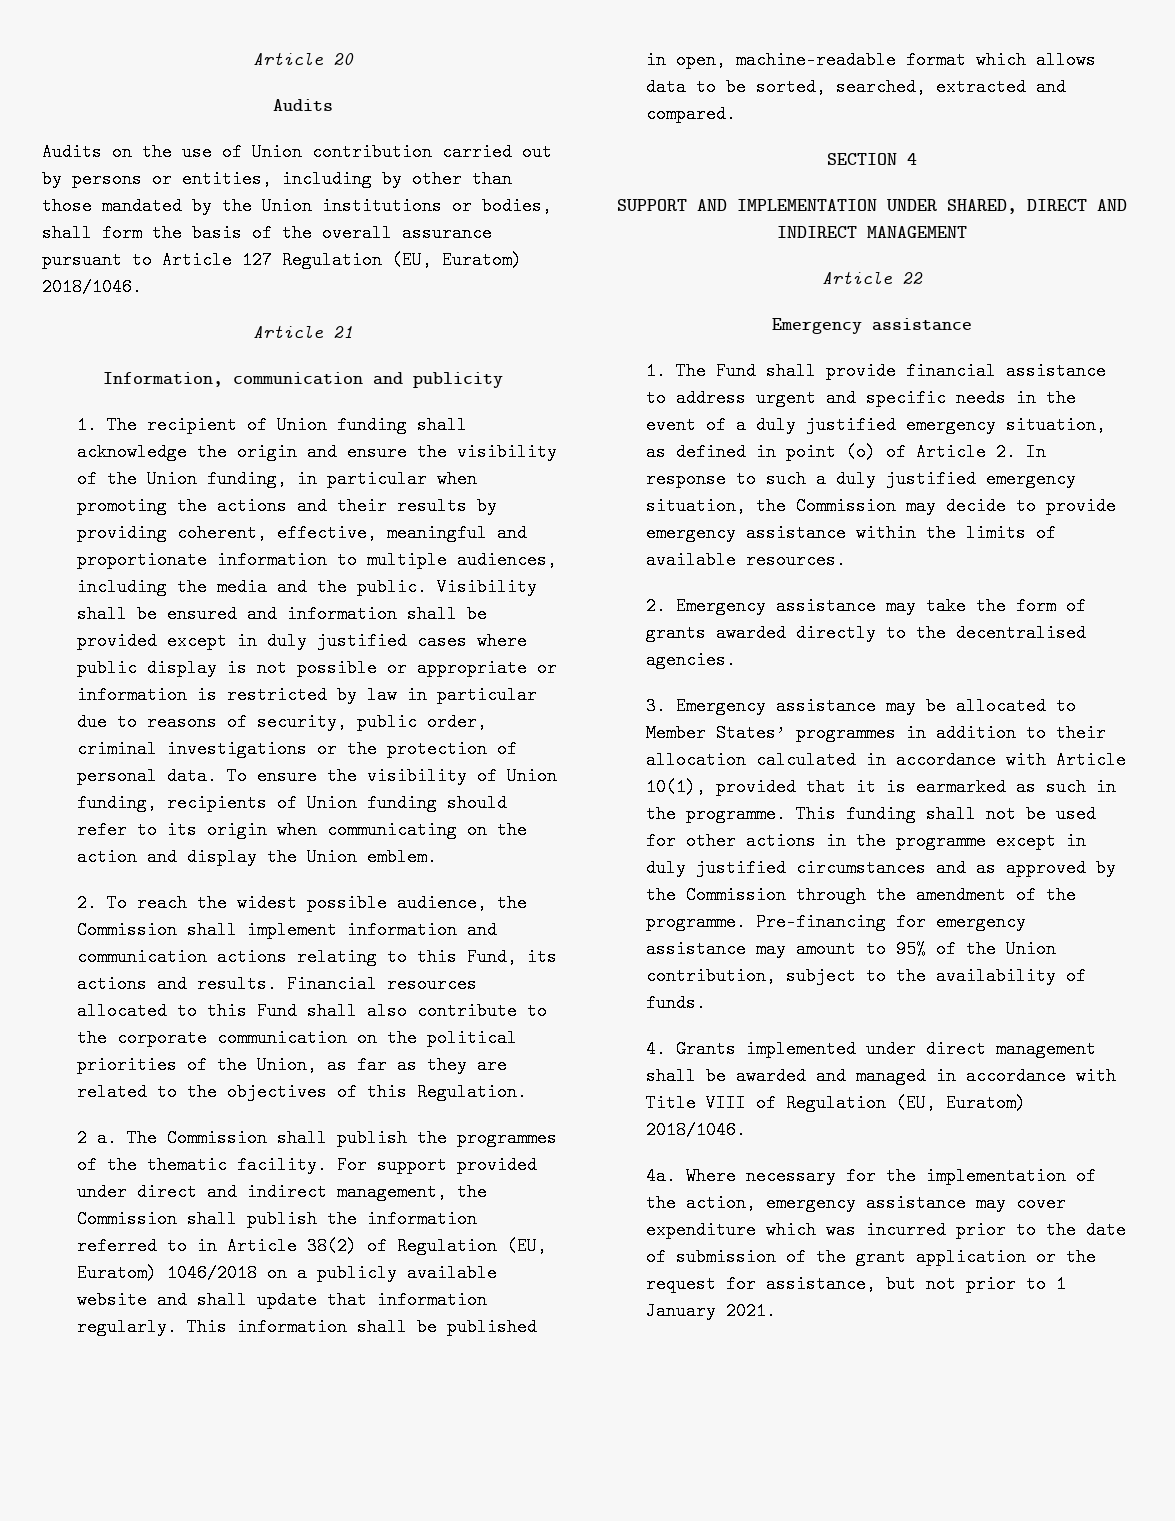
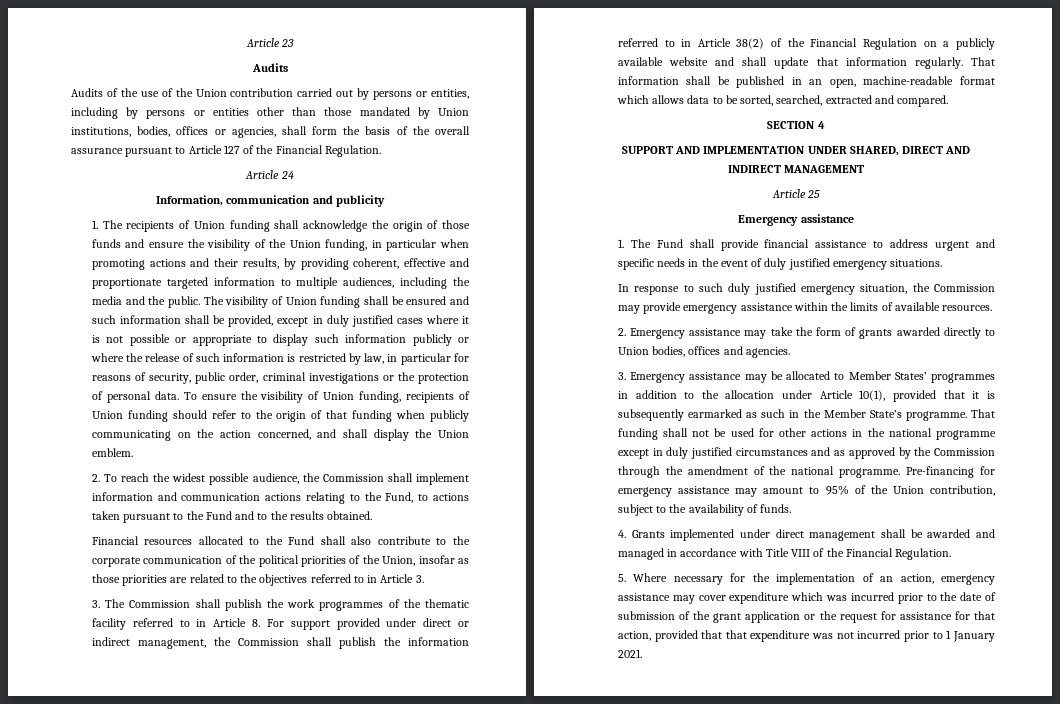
[253,52,354,65] Article 20 -> [245,38,295,47] Article 23
[112,143,132,161] on -> [106,88,118,97] of
(242, 152) none -> [175,88,193,97] the
(402, 179) none -> [146,108,249,119] persons or entities
[222,197,552,215] the Union institutions or bodies, -> [437,108,469,116] [71,126,276,138] Union institutions, bodies, offices or agencies,
[282,251,522,269] [42,278,142,296] [253,325,353,338] Regulation (EU, Euratom) 2018/1046. // Article 21 -> [243,145,381,157] [245,170,294,179] of the Financial Regulation. // Article 24
[147,416,238,434] recipient -> [126,221,175,232] recipients
(298, 452) none -> [427,220,470,229] [91,239,121,248] of those funds
[177,497,208,515] the -> (145, 264) none
[397,497,468,515] results -> [243,258,280,269] results,
[277,524,488,542] effective, meaningful -> [404,258,447,267] effective
(208, 560) none -> [166,277,208,289] targeted
[437,578,538,596] Visibility -> [203,296,361,308] The visibility of Union funding
[287,605,488,623] [77,632,158,650] information shall be provided -> [91,315,274,327] such information shall be provided,
[77,659,218,677] public display -> [462,316,470,324] it
[537,659,558,677] or -> [256,334,469,346] [90,353,220,362] to display such information publicly or where the release of such
[367,686,538,704] [77,713,138,731] law in particular due to -> [364,353,469,365] law, in particular for
[167,821,318,839] its origin when -> [255,410,469,422] the origin of that funding when publicly
[147,848,178,866] and -> [257,429,368,440] concerned, and shall
[417,948,558,966] [77,975,278,993] this Fund, its actions and results. -> [364,492,469,503] [91,511,373,523] the Fund, to actions taken pursuant to the Fund and to the results obtained. //
[207,1002,248,1020] this -> [265,536,283,545] the
[357,1029,378,1047] on -> [225,555,237,564] of
[327,1056,468,1074] as far as they -> [418,555,469,564] [91,574,168,586] insofar as those priorities
[337,1083,528,1101] [77,1129,118,1147] of this Regulation. // 2 a. -> [310,574,424,583] [91,600,100,608] referred to in Article 3. // 3.
(448, 1138) none -> [287,599,316,608] work
[237,1156,328,1174] facility. -> [91,618,261,630] facility referred to in Article 8.
[207,1183,238,1201] and -> [457,621,469,627] or
[397,1237,548,1255] [77,1264,258,1282] Regulation (EU, Euratom) 1046/2018 -> [787,38,918,50] the Financial Regulation
[187,1318,228,1336] This -> [971,57,995,66] That
(667, 60) none -> [809,79,823,85] an
[902,272,923,284] 22 -> [807,190,821,198] 25
[736,416,1107,434] [646,443,1017,461] a duly justified emergency situation, as defined in point (o) of Article 2. -> [764,258,943,270] duly justified emergency situations. //
[816,470,827,488] a -> (723, 287) none
[946,497,1037,515] decide to -> (640, 309) none
[916,624,1087,642] the decentralised -> [617,346,743,357] Union bodies, offices and
[1056,724,1107,742] [646,751,1047,769] their allocation calculated in accordance with -> [701,390,813,399] the allocation under
(907, 787) none -> [617,409,684,421] subsequently
[686,805,837,823] programme. This -> [823,409,995,421] Member State’s programme. That
(887, 841) none -> [888,428,932,437] national
(1077, 895) none -> [791,466,835,475] national
[786,1094,1027,1112] [646,1121,747,1139] [646,1167,677,1185] Regulation (EU, Euratom) 2018/1046. // 4a. -> [826,548,952,560] [617,574,626,582] the Financial Regulation. // 5.
[646,1194,677,1212] the -> [880,576,894,582] an
[766,1275,957,1293] assistance, but not -> [899,611,995,620] [617,630,901,642] assistance for that action, provided that that expenditure was not incurred

